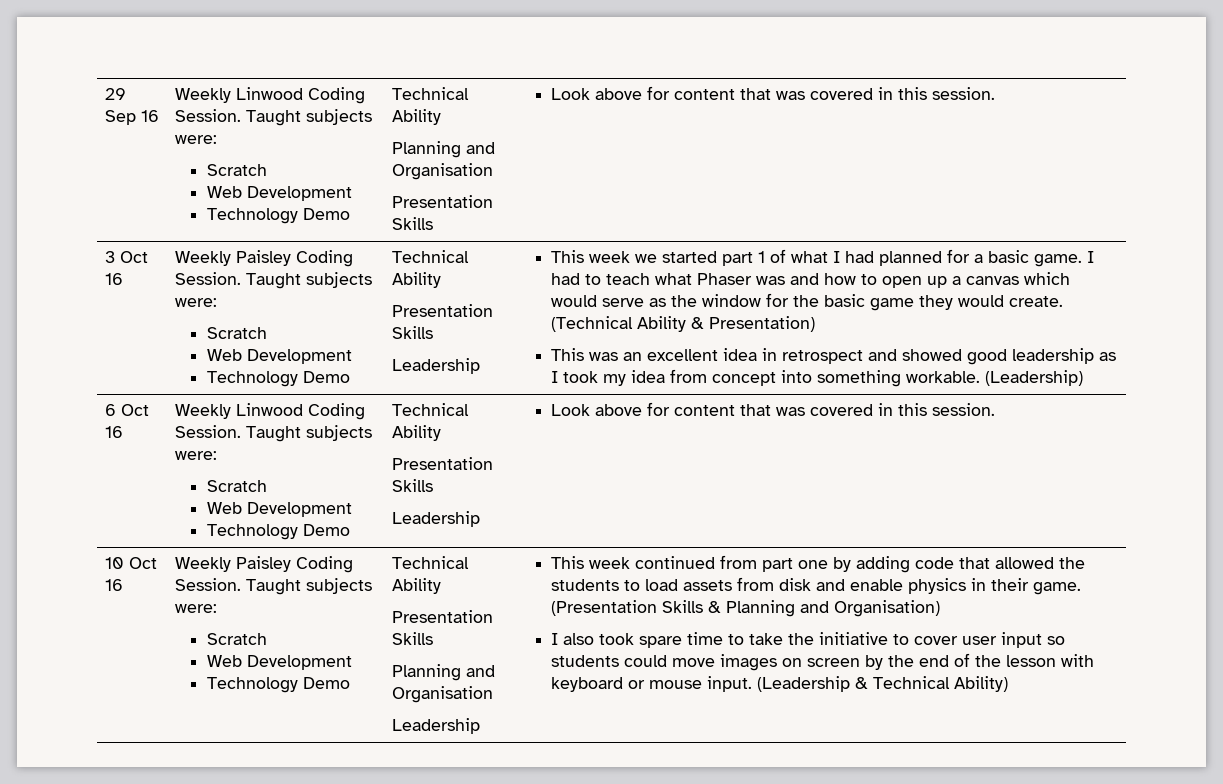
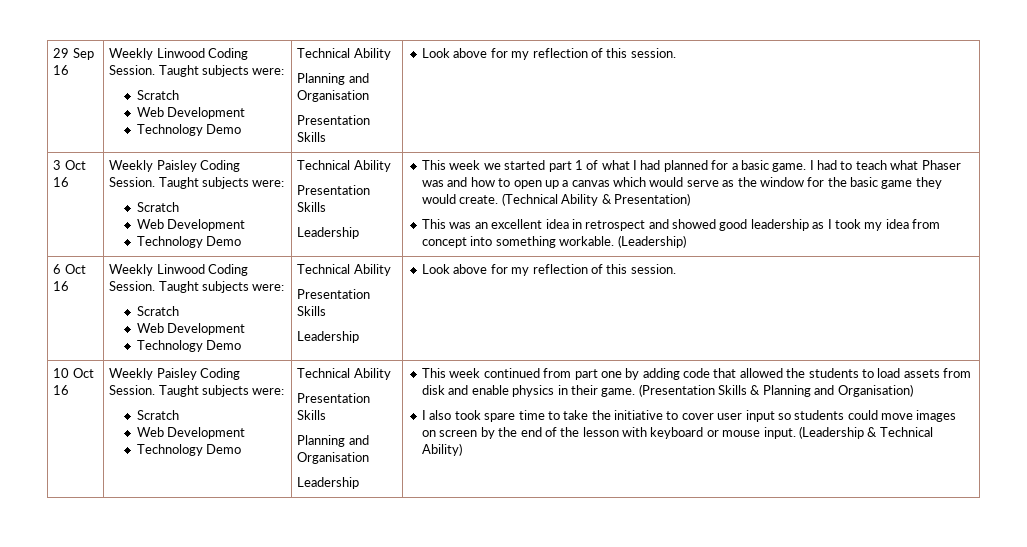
[674,87,894,100] content that was covered in -> [511,48,603,60] my reflection of
[674,403,894,416] content that was covered in -> [511,264,603,276] my reflection of

